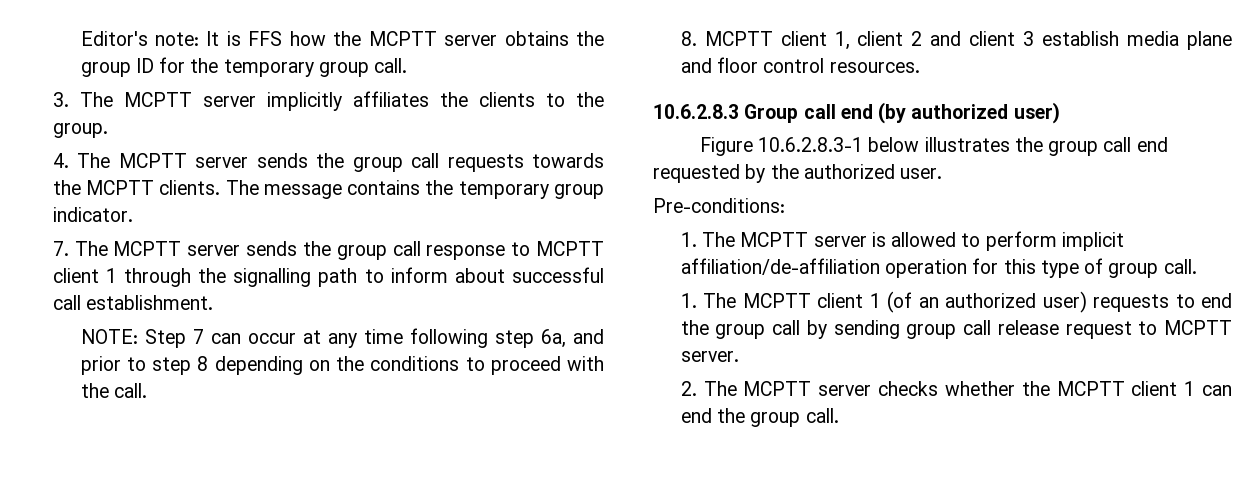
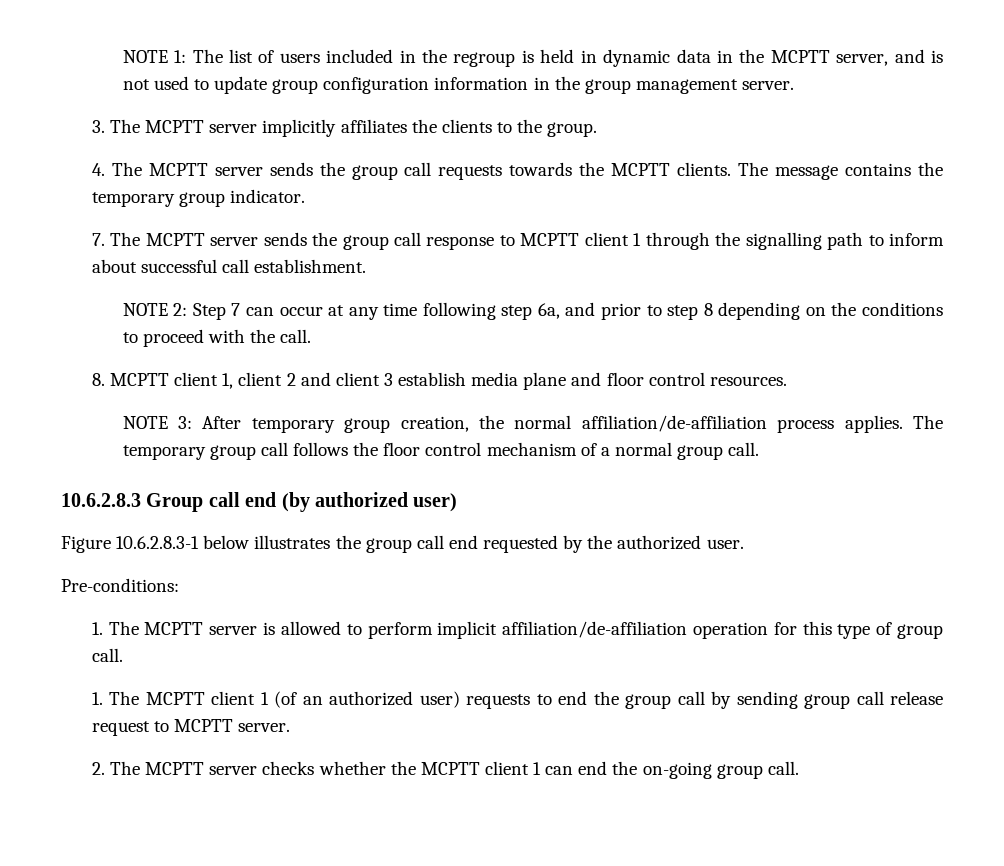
[80,31,604,46] [80,57,408,77] Editor's note: It is FFS how the MCPTT server obtains the group ID for the temporary group call. -> [122,49,944,67] [122,76,795,94] NOTE 1: The list of users included in the regroup is held in dynamic data in the MCPTT server, and is not used to update group configuration information in the group management server.
[80,329,138,344] NOTE: -> [122,303,188,316] NOTE 2:
(920, 67) none -> [122,415,943,433] [122,442,760,460] // NOTE 3: After temporary group creation, the normal affiliation/de-affiliation process applies. The temporary group call follows the floor control mechanism of a normal group call.
(746, 415) none -> [642,762,712,779] on-going

